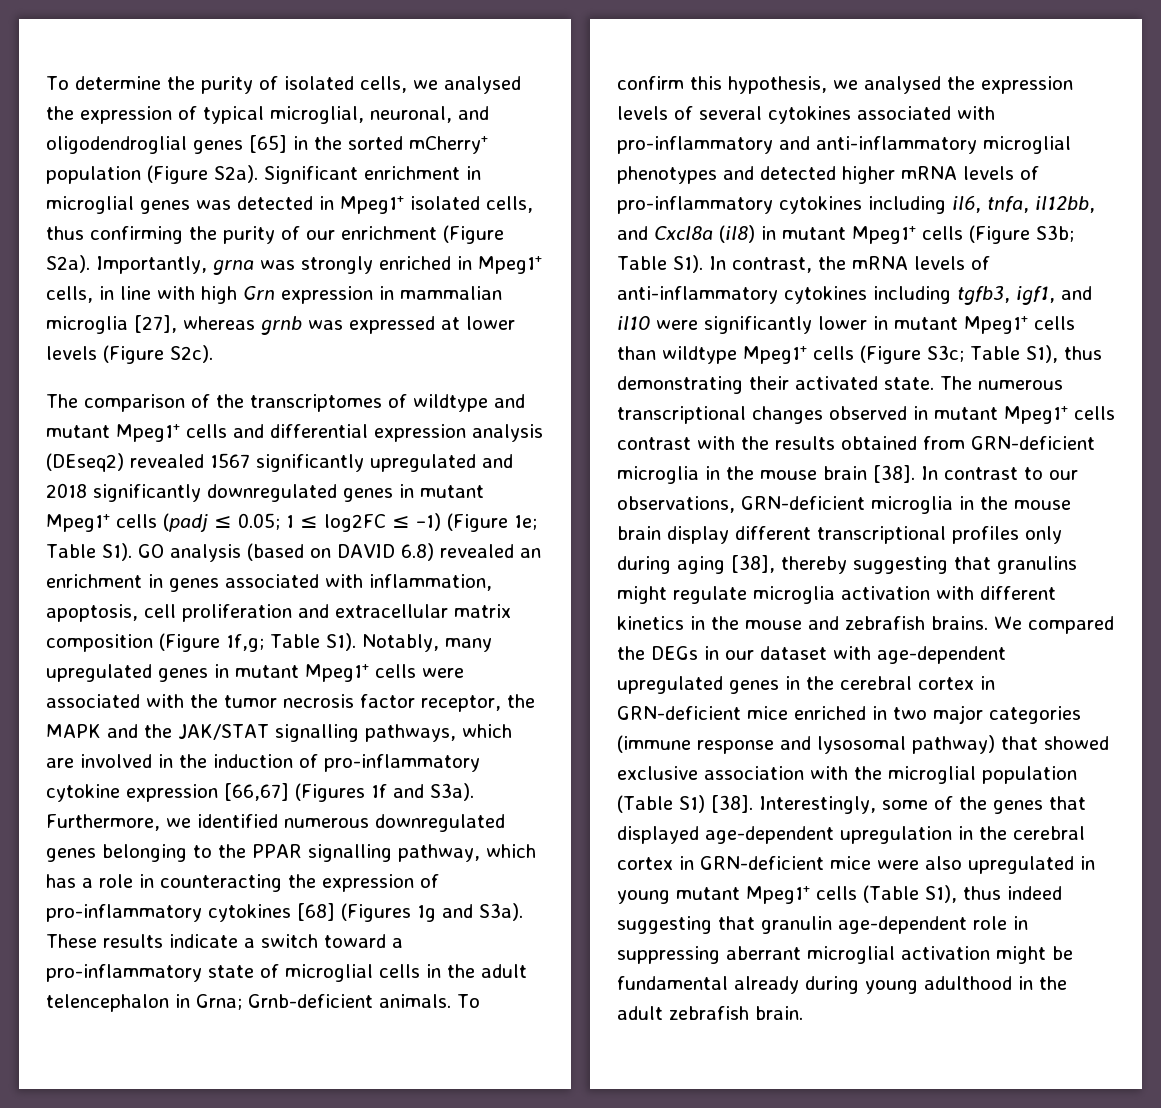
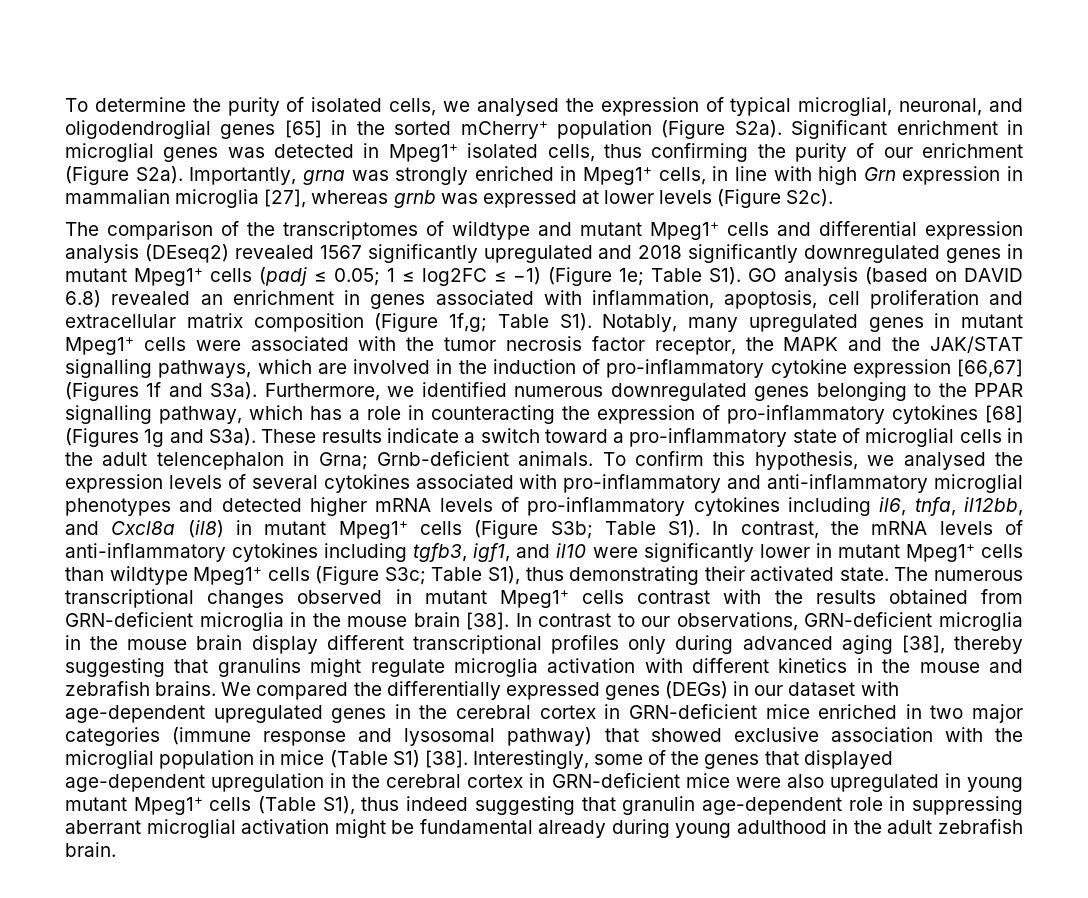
(671, 565) none -> [742,636,833,650] advanced
[651,646,698,660] DEGs -> [386,681,729,700] differentially expressed genes (DEGs)
(1077, 775) none -> [259,750,325,765] in mice

